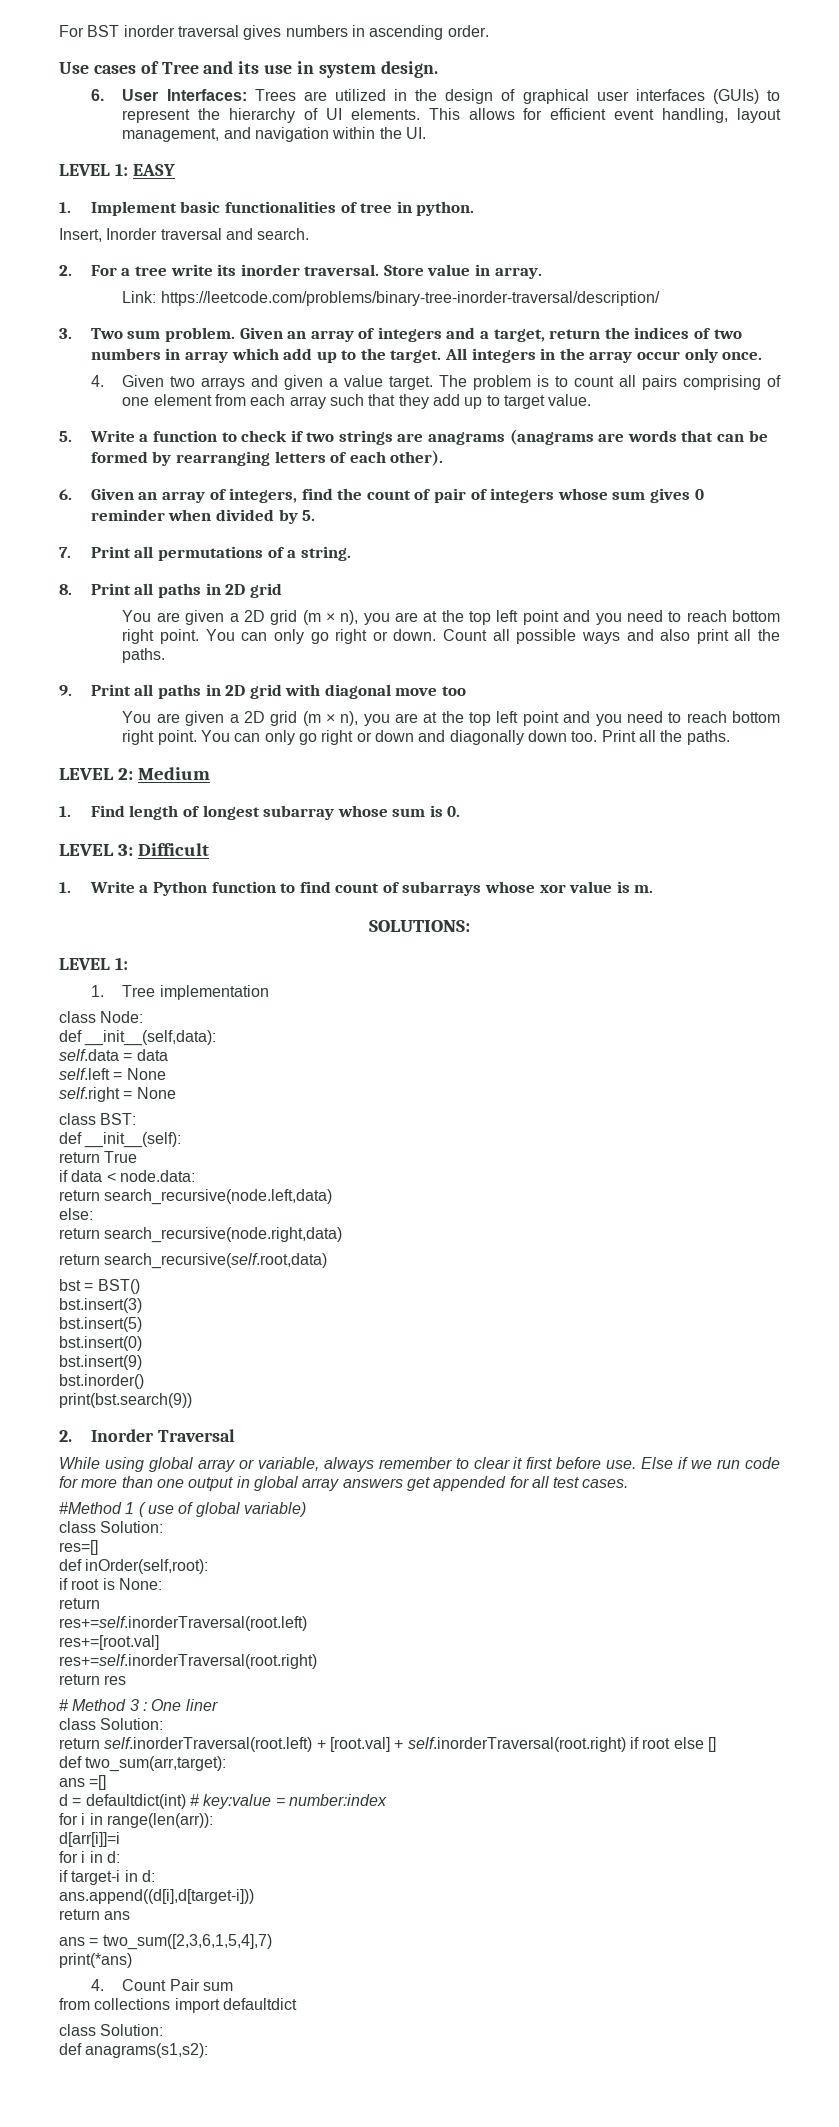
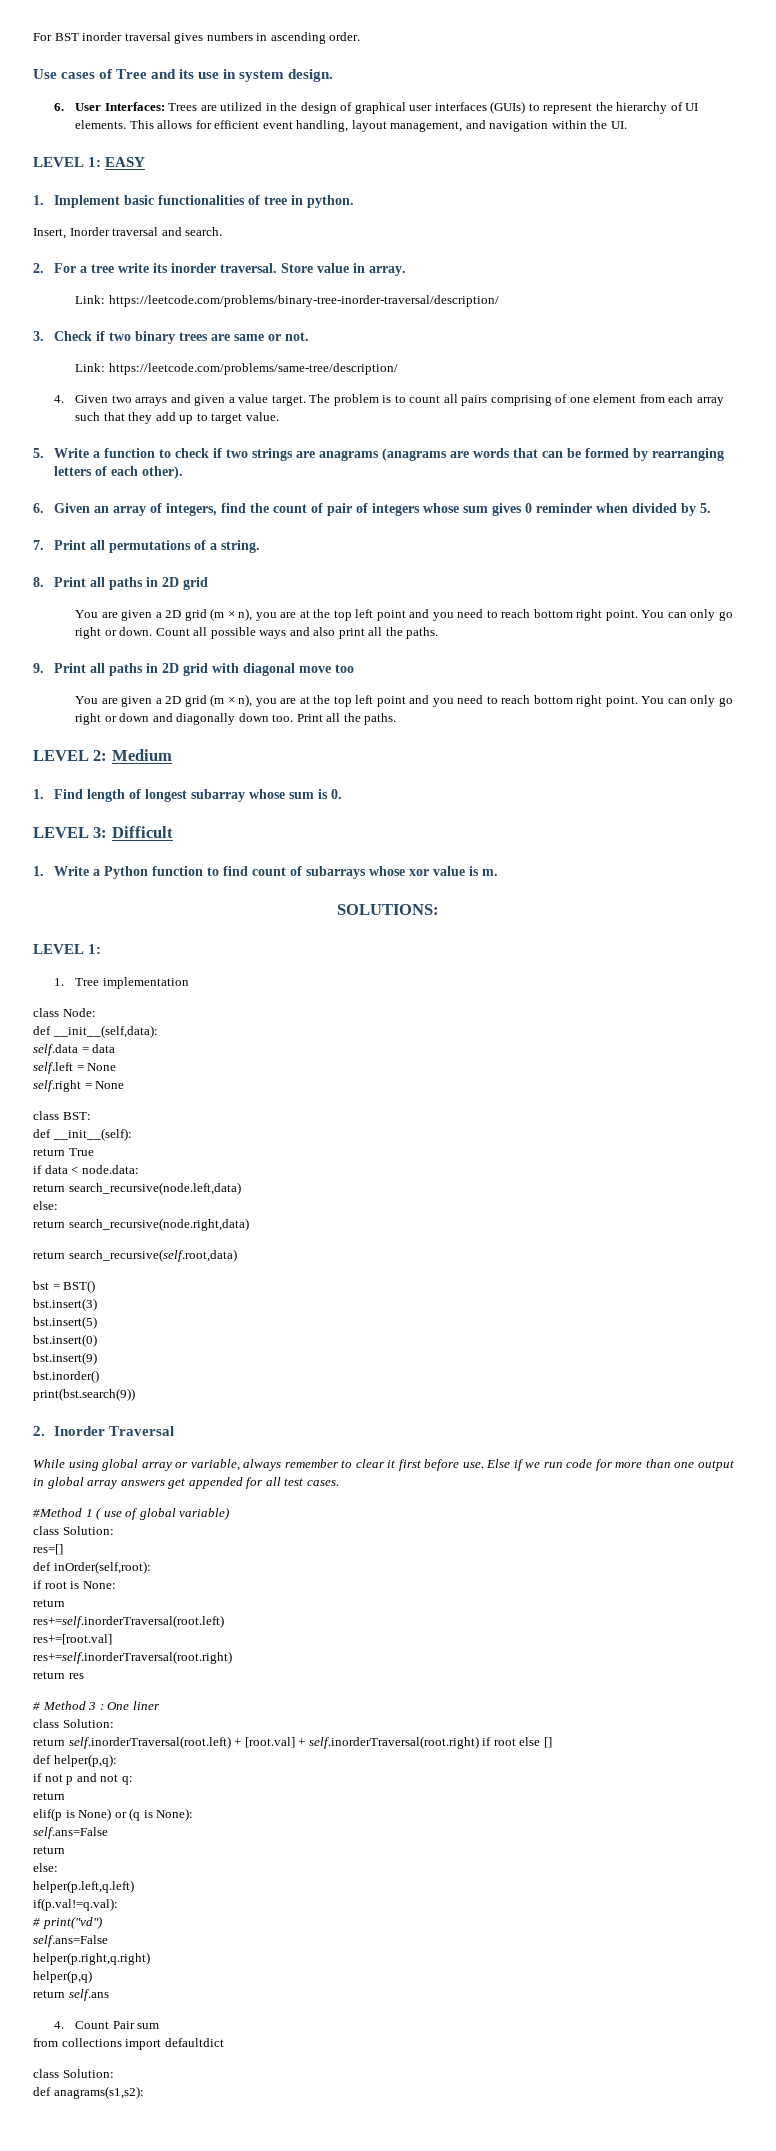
[90,327,742,342] [90,348,763,363] Two sum problem. Given an array of integers and a target, return the indices of two numbers in array which add up to the target. All integers in the array occur only once. -> [54,331,310,344] [75,363,398,375] Check if two binary trees are same or not. // Link: https://leetcode.com/problems/same-tree/description/
[85,1756,227,1772] [59,1775,107,1790] [59,1794,387,1809] [59,1813,213,1828] [59,1832,120,1847] [59,1851,120,1863] [59,1870,155,1885] [59,1889,254,1904] [59,1909,131,1920] [59,1934,272,1950] [59,1953,132,1968] two_sum(arr,target): // ans =[] // d = defaultdict(int) # key:value = number:index // for i in range(len(arr)): // d[arr[i]]=i // for i in d: // if target-i in d: // ans.append((d[i],d[target-i])) // return ans // ans = two_sum([2,3,6,1,5,4],7) // print(*ans) -> [53,1754,117,1767] [33,1773,133,1785] [33,1792,65,1800] [33,1808,194,1821] [33,1827,108,1839] [33,1846,65,1854] [33,1863,58,1872] [33,1880,134,1893] [33,1898,118,1911] [33,1916,102,1929] [33,1935,108,1947] [33,1952,150,1965] [33,1970,92,1983] [33,1989,109,2001] helper(p,q): // if not p and not q: // return // elif(p is None) or (q is None): // self.ans=False // return // else: // helper(p.left,q.left) // if(p.val!=q.val): // # print("vd") // self.ans=False // helper(p.right,q.right) // helper(p,q) // return self.ans

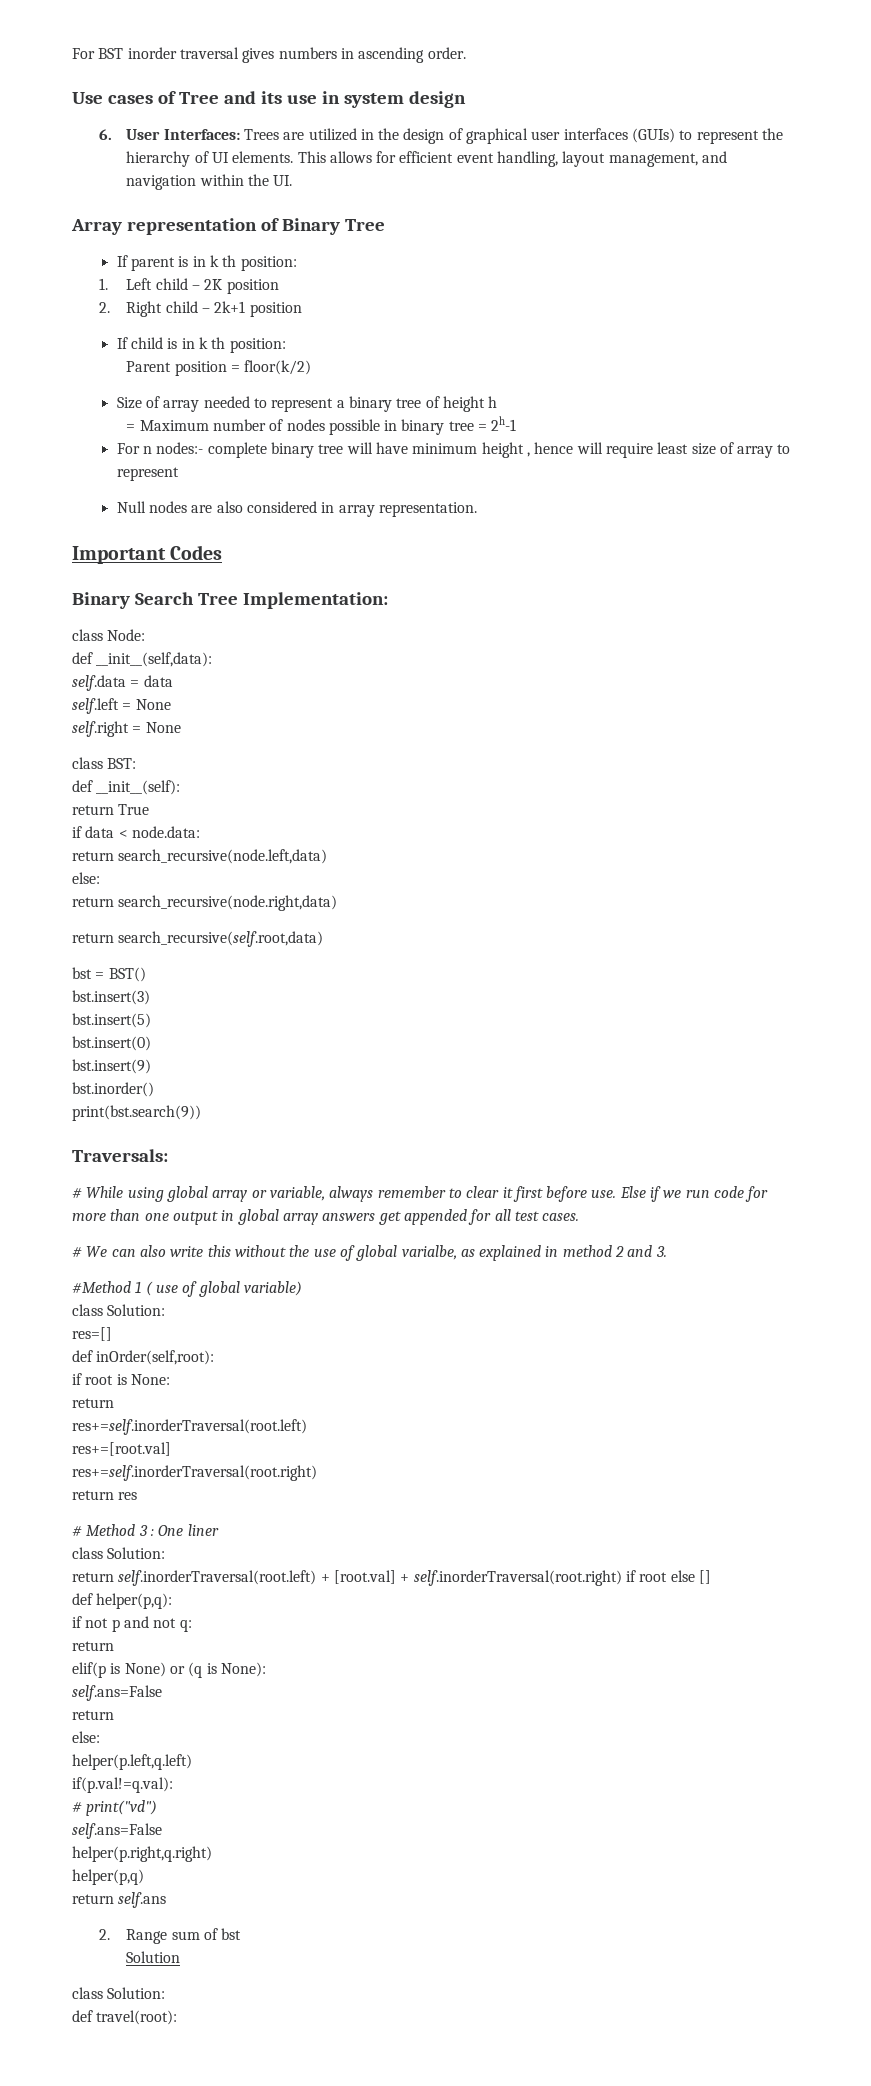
[288,69,334,82] design. -> [408,91,466,108] design
[33,157,146,167] [33,195,355,208] [33,227,223,239] [33,263,407,276] [75,295,499,307] [33,331,310,344] [75,363,398,375] [54,394,724,406] [75,412,279,424] [33,448,725,461] [54,466,184,479] [33,503,712,516] [33,540,261,553] [33,577,209,590] [75,608,733,621] [75,627,439,639] [33,663,355,676] [75,694,733,707] [75,713,397,725] [33,749,172,761] [33,789,343,802] [33,826,173,838] [33,866,499,879] [337,904,439,915] [33,944,102,954] [54,977,189,989] LEVEL 1: EASY // 1. Implement basic functionalities of tree in python. // Insert, Inorder traversal and search. // 2. For a tree write its inorder traversal. Store value in array. // Link: https://leetcode.com/problems/binary-tree-inorder-traversal/description/ // 3. Check if two binary trees are same or not. // Link: https://leetcode.com/problems/same-tree/description/ // 4. Given two arrays and given a value target. The problem is to count all pairs comprising of one element from each array such that they add up to target value. // 5. Write a function to check if two strings are anagrams (anagrams are words that can be formed by rearranging letters of each other). // 6. Given an array of integers, find the count of pair of integers whose sum gives 0 reminder when divided by 5. // 7. Print all permutations of a string. // 8. Print all paths in 2D grid // You are given a 2D grid (m × n), you are at the top left point and you need to reach bottom right point. You can only go right or down. Count all possible ways and also print all the paths. // 9. Print all paths in 2D grid with diagonal move too // You are given a 2D grid (m × n), you are at the top left point and you need to reach bottom right point. You can only go right or down and diagonally down too. Print all the paths. // LEVEL 2: Medium // 1. Find length of longest subarray whose sum is 0. // LEVEL 3: Difficult // 1. Write a Python function to find count of subarrays whose xor value is m. // SOLUTIONS: // LEVEL 1: // 1. Tree implementation -> [71,218,385,235] [116,255,297,271] [99,278,279,294] [99,301,302,317] [116,337,286,353] [126,360,312,376] [116,396,498,412] [126,416,517,435] [116,442,791,458] [116,467,179,481] [116,501,477,517] [72,545,223,564] [72,592,388,609] Array representation of Binary Tree // If parent is in k th position: // 1. Left child – 2K position // 2. Right child – 2k+1 position // If child is in k th position: // Parent position = floor(k/2) // Size of array needed to represent a binary tree of height h // = Maximum number of nodes possible in binary tree = 2h-1 // For n nodes:- complete binary tree will have minimum height , hence will require least size of array to represent // Null nodes are also considered in array representation. // Important Codes // Binary Search Tree Implementation:
[33,1426,175,1436] 2. Inorder Traversal // -> [72,1149,168,1162] [72,1188,82,1198] Traversals: // #
(339, 1483) none -> [72,1245,667,1261] // # We can also write this without the use of global varialbe, as explained in method 2 and 3.
[54,2021,160,2029] [33,2038,224,2050] 4. Count Pair sum // from collections import defaultdict -> [99,1928,242,1944] [126,1951,181,1963] 2. Range sum of bst // Solution
[53,2086,144,2099] anagrams(s1,s2): -> [96,2010,178,2025] travel(root):

